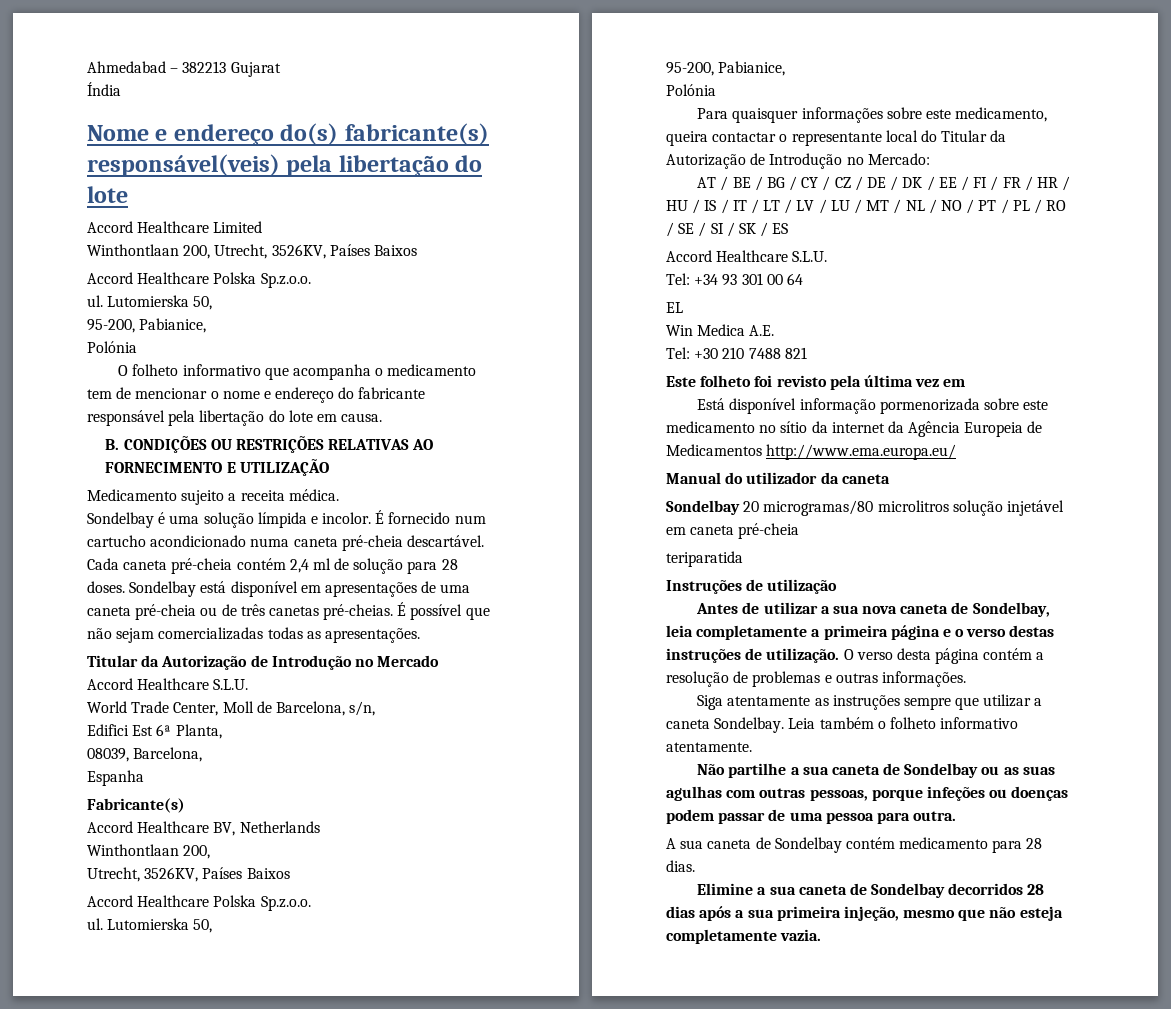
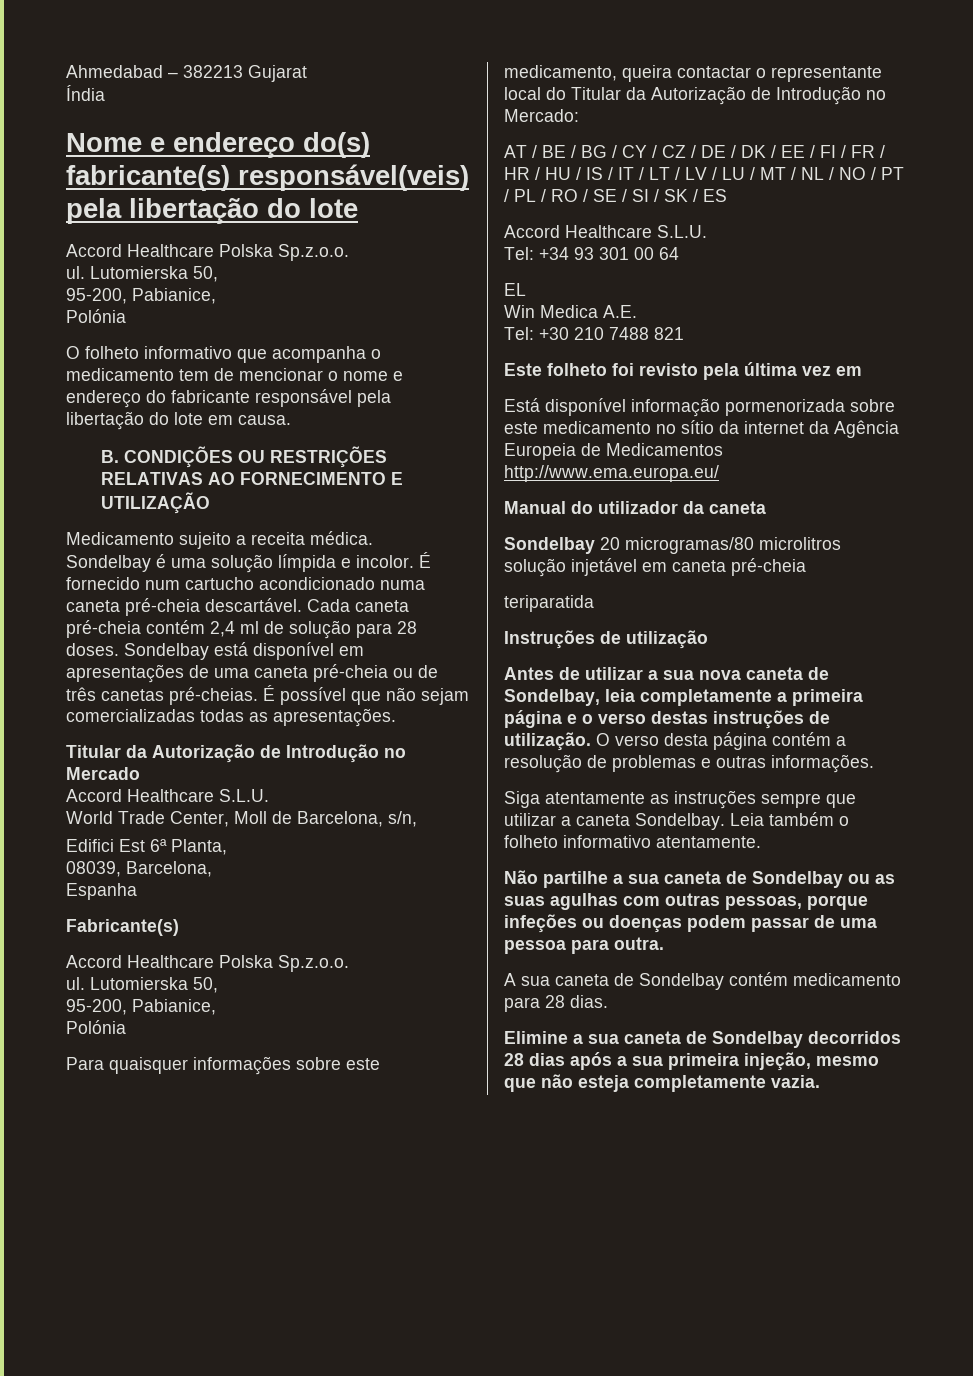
[87,221,263,233] [87,244,417,259] // Accord Healthcare Limited // Winthontlaan 200, Utrecht, 3526KV, Países Baixos -> (358, 208) none
[87,821,320,836] [87,844,211,859] [87,867,290,882] // Accord Healthcare BV, Netherlands // Winthontlaan 200, // Utrecht, 3526KV, Países Baixos -> (179, 927) none

